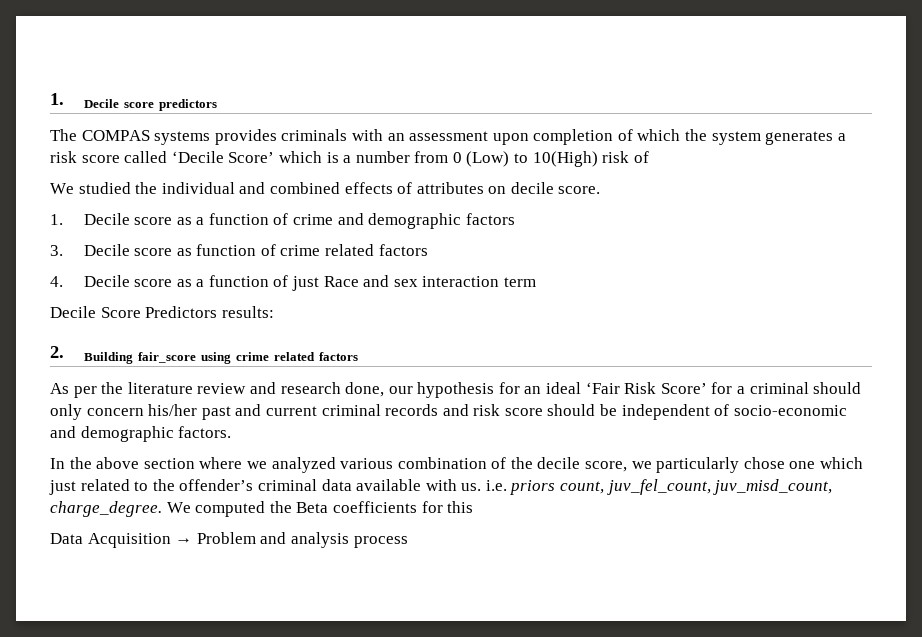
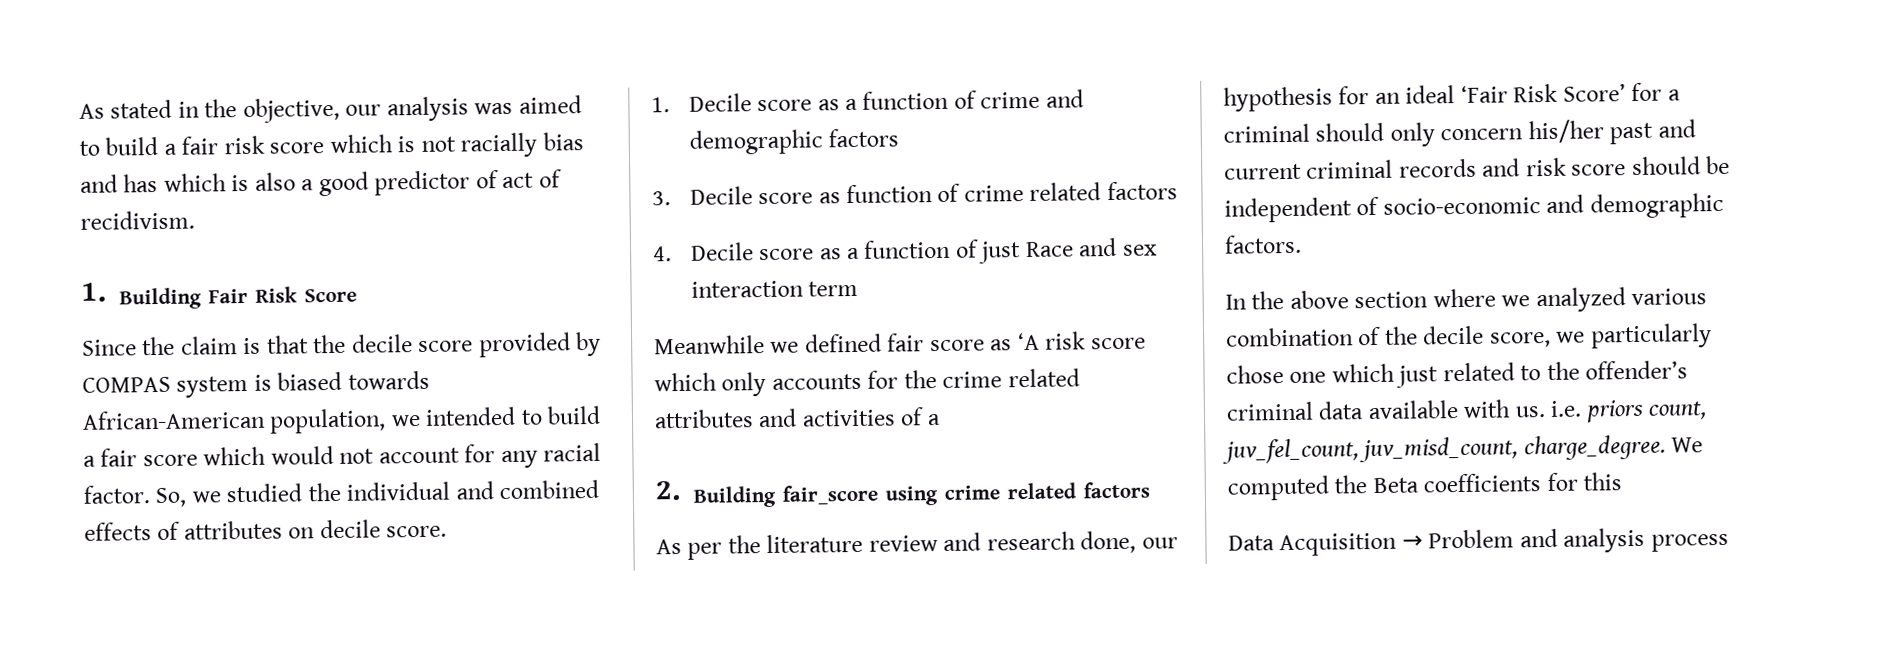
[50,93,217,111] [50,129,846,145] [50,151,649,167] [50,183,74,194] 1. Decile score predictors // The COMPAS systems provides criminals with an assessment upon completion of which the system generates a risk score called ‘Decile Score’ which is a number from 0 (Low) to 10(High) risk of // We -> [79,95,582,124] [79,132,584,158] [80,169,562,197] [80,210,195,230] [81,282,357,310] [82,331,602,358] [82,370,430,398] [82,405,602,434] [83,442,602,469] [83,485,221,508] As stated in the objective, our analysis was aimed to build a fair risk score which is not racially bias and has which is also a good predictor of act of recidivism. // 1. Building Fair Risk Score // Since the claim is that the decile score provided by COMPAS system is biased towards African-American population, we intended to build a fair score which would not account for any racial factor. So, we
[50,306,274,318] Decile Score Predictors results: -> [654,331,1146,355] [654,368,1080,397] [654,407,941,429] Meanwhile we defined fair score as ‘A risk score which only accounts for the crime related attributes and activities of a

